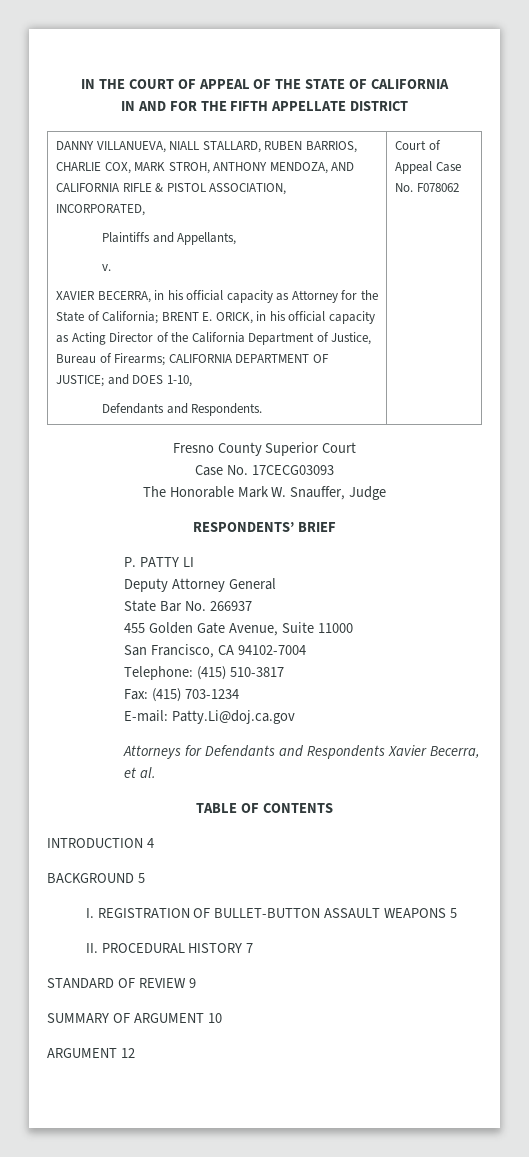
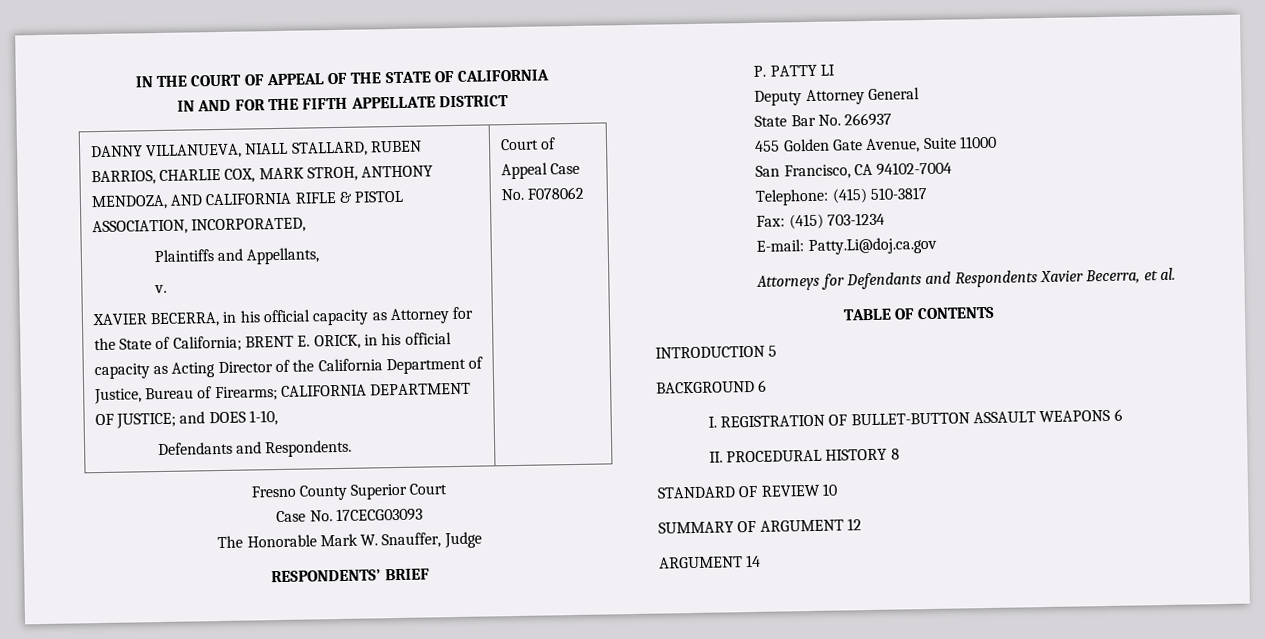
[146,838,154,848] 4 -> [768,345,778,357] 5
[137,873,145,883] 5 -> [758,379,768,392] 6
[450,908,458,918] 5 -> [1113,408,1123,421] 6
[246,943,254,953] 7 -> [890,448,900,460] 8
[188,978,196,988] 9 -> [821,483,838,496] 10
[207,1013,222,1023] [47,1048,135,1058] 10 // ARGUMENT 12 -> [846,518,862,531] [659,554,762,569] 12 // ARGUMENT 14

